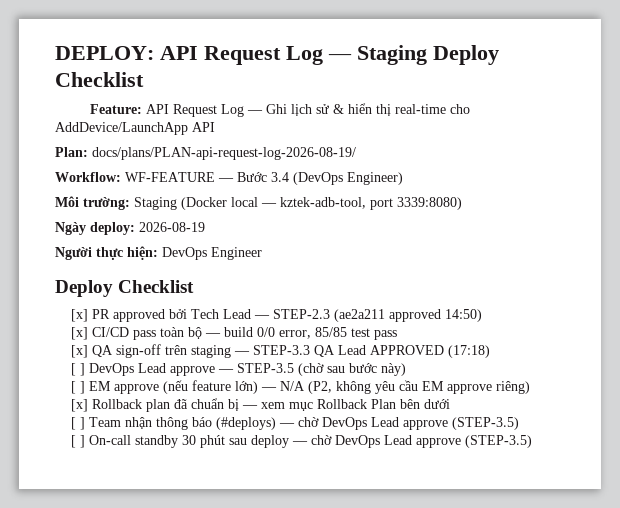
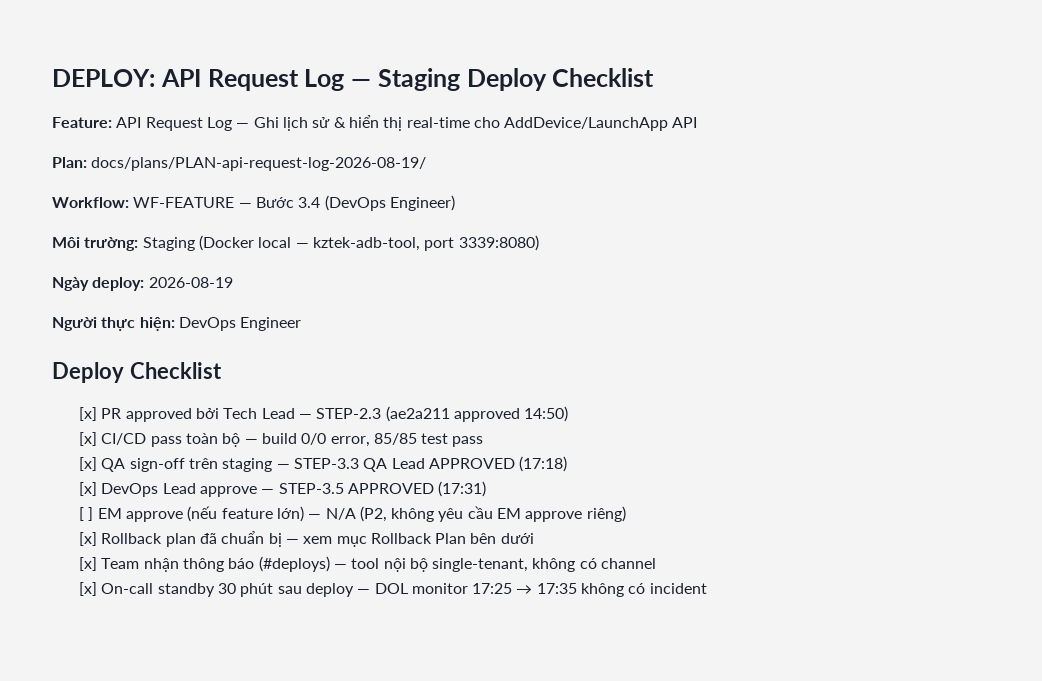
[71,363,86,376] [ ] -> [78,482,97,496] [x]
[298,363,407,376] (chờ sau bước này) -> [347,481,487,497] APPROVED (17:31)
[71,417,86,430] [ ] -> [78,557,97,571] [x]
[298,417,520,430] [71,435,86,448] chờ DevOps Lead approve (STEP-3.5) // [ ] -> [351,558,657,572] [78,582,97,596] tool nội bộ single-tenant, không có channel // [x]
[311,435,533,448] chờ DevOps Lead approve (STEP-3.5) -> [374,583,707,597] DOL monitor 17:25 → 17:35 không có incident

